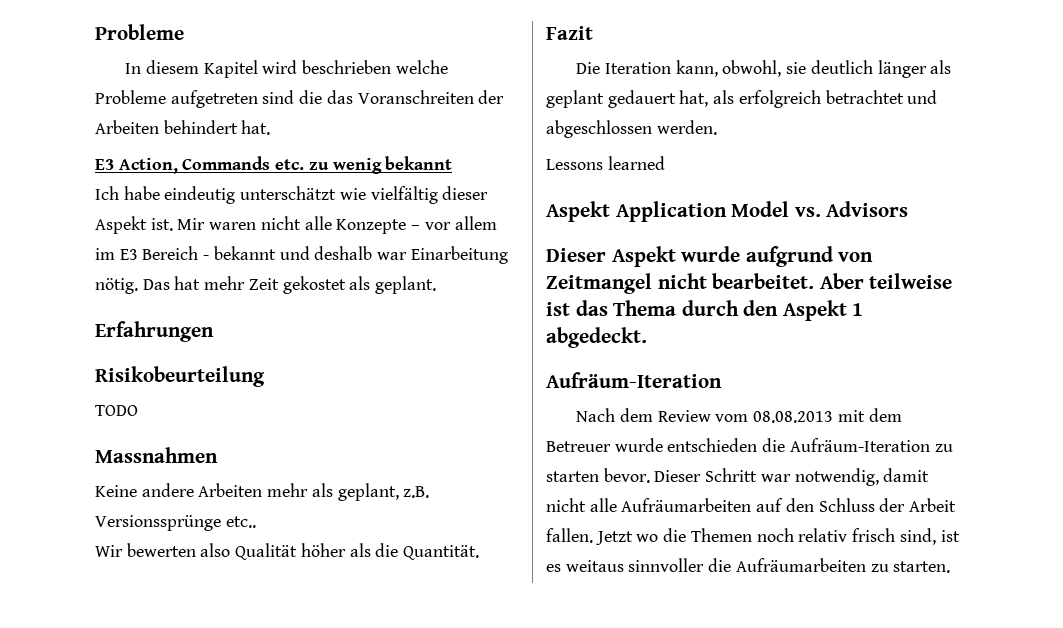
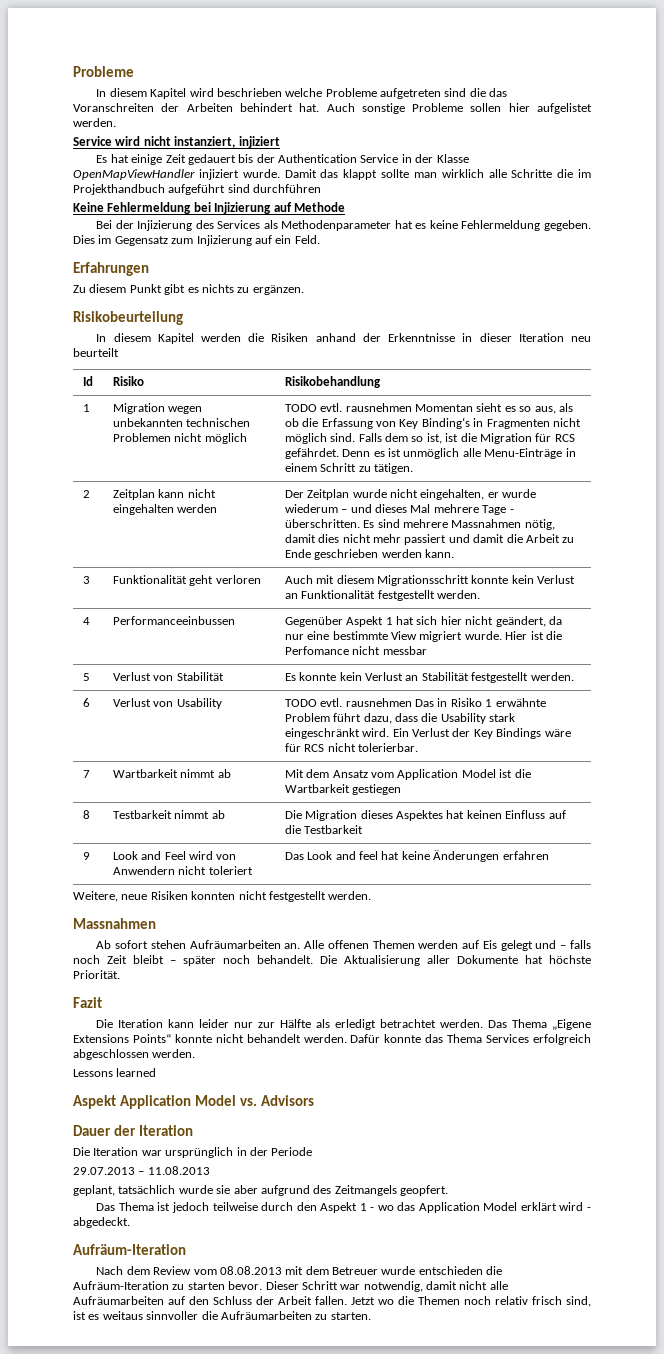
[95,156,453,174] [95,186,489,204] [95,216,497,234] [95,246,508,264] [95,276,437,294] [95,321,214,342] [95,366,265,387] [95,405,138,416] [95,447,218,463] [95,483,430,501] [95,515,256,531] [95,543,480,560] [546,26,593,40] [576,60,952,78] [546,90,938,108] // E3 Action, Commands etc. zu wenig bekannt // Ich habe eindeutig unterschätzt wie vielfältig dieser Aspekt ist. Mir waren nicht alle Konzepte – vor allem im E3 Bereich - bekannt und deshalb war Einarbeitung nötig. Das hat mehr Zeit gekostet als geplant. // Erfahrungen // Risikobeurteilung // TODO // Massnahmen // Keine andere Arbeiten mehr als geplant, z.B. Versionssprünge etc.. // Wir bewerten also Qualität höher als die Quantität. // Fazit // Die Iteration kann, obwohl, sie deutlich länger als geplant gedauert hat, als erfolgreich betrachtet und -> [326,103,592,114] [73,118,116,127] [73,136,280,148] [96,154,469,165] [73,169,591,180] [73,184,322,195] [73,202,345,214] [96,220,591,231] [73,235,320,246] [73,262,149,276] [73,284,304,295] [73,311,183,325] [96,333,592,344] [73,348,119,357] [82,376,93,386] [112,376,144,386] [284,376,381,388] [82,404,90,412] [112,403,203,414] [112,418,251,427] [112,433,247,444] [284,403,573,414] [284,417,581,429] [284,433,575,444] [284,448,576,459] [284,463,414,474] [82,490,90,498] [112,489,216,500] [112,504,218,515] [284,489,537,500] [284,504,514,515] [284,519,555,530] [284,534,575,545] [284,549,455,560] [82,576,90,584] [112,575,261,586] [284,575,576,586] [284,590,481,601] [82,617,90,625] [112,616,235,625] [284,616,562,627] [284,631,562,642] [284,646,427,655] [82,673,90,681] [112,672,224,681] [284,672,574,683] [82,698,90,707] [112,698,222,709] [284,698,546,707] [284,713,516,724] [284,728,571,739] [284,743,419,752] [82,770,90,778] [112,769,231,778] [284,769,531,780] [284,784,402,795] [82,810,90,819] [112,810,225,819] [284,810,566,821] [284,825,364,834] [82,852,90,860] [112,851,237,860] [112,866,253,875] [284,850,549,862] [73,891,372,902] [73,918,156,929] [96,940,591,951] [73,955,591,966] [73,970,120,979] [73,997,102,1008] [96,1019,591,1030] [73,1034,592,1045] Auch sonstige Probleme sollen hier aufgelistet werden. // Service wird nicht instanziert, injiziert // Es hat einige Zeit gedauert bis der Authentication Service in der Klasse OpenMapViewHandler injiziert wurde. Damit das klappt sollte man wirklich alle Schritte die im Projekthandbuch aufgeführt sind durchführen // Keine Fehlermeldung bei Injizierung auf Methode // Bei der Injizierung des Services als Methodenparameter hat es keine Fehlermeldung gegeben. Dies im Gegensatz zum Injizierung auf ein Feld. // Erfahrungen // Zu diesem Punkt gibt es nichts zu ergänzen. // Risikobeurteilung // In diesem Kapitel werden die Risiken anhand der Erkenntnisse in dieser Iteration neu beurteilt // Id | Risiko | Risikobehandlung // 1 | Migration wegen unbekannten technischen Problemen nicht möglich | TODO evtl. rausnehmen Momentan sieht es so aus, als ob die Erfassung von Key Binding‘s in Fragmenten nicht möglich sind. Falls dem so ist, ist die Migration für RCS gefährdet. Denn es ist unmöglich alle Menu-Einträge in einem Schritt zu tätigen. // 2 | Zeitplan kann nicht eingehalten werden | Der Zeitplan wurde nicht eingehalten, er wurde wiederum – und dieses Mal mehrere Tage - überschritten. Es sind mehrere Massnahmen nötig, damit dies nicht mehr passiert und damit die Arbeit zu Ende geschrieben werden kann. // 3 | Funktionalität geht verloren | Auch mit diesem Migrationsschritt konnte kein Verlust an Funktionalität festgestellt werden. // 4 | Performanceeinbussen | Gegenüber Aspekt 1 hat sich hier nicht geändert, da nur eine bestimmte View migriert wurde. Hier ist die Perfomance nicht messbar // 5 | Verlust von Stabilität | Es konnte kein Verlust an Stabilität festgestellt werden. // 6 | Verlust von Usability | TODO evtl. rausnehmen Das in Risiko 1 erwähnte Problem führt dazu, dass die Usability stark eingeschränkt wird. Ein Verlust der Key Bindings wäre für RCS nicht tolerierbar. // 7 | Wartbarkeit nimmt ab | Mit dem Ansatz vom Application Model ist die Wartbarkeit gestiegen // 8 | Testbarkeit nimmt ab | Die Migration dieses Aspektes hat keinen Einfluss auf die Testbarkeit // 9 | Look and Feel wird von Anwendern nicht toleriert | Das Look and feel hat keine Änderungen erfahren // Weitere, neue Risiken konnten nicht festgestellt werden. // Massnahmen // Ab sofort stehen Aufräumarbeiten an. Alle offenen Themen werden auf Eis gelegt und – falls noch Zeit bleibt – später noch behandelt. Die Aktualisierung aller Dokumente hat höchste Priorität. // Fazit // Die Iteration kann leider nur zur Hälfte als erledigt betrachtet werden. Das Thema „Eigene Extensions Points“ konnte nicht behandelt werden. Dafür konnte das Thema Services erfolgreich
[546,246,874,267] [546,273,953,294] [546,300,864,321] Dieser Aspekt wurde aufgrund von Zeitmangel nicht bearbeitet. Aber teilweise ist das Thema durch den Aspekt 1 -> [73,1125,193,1136] [73,1147,313,1158] [73,1166,210,1175] [73,1185,448,1196] [96,1202,591,1213] Dauer der Iteration // Die Iteration war ursprünglich in der Periode // 29.07.2013 – 11.08.2013 // geplant, tatsächlich wurde sie aber aufgrund des Zeitmangels geopfert. // Das Thema ist jedoch teilweise durch den Aspekt 1 - wo das Application Model erklärt wird -

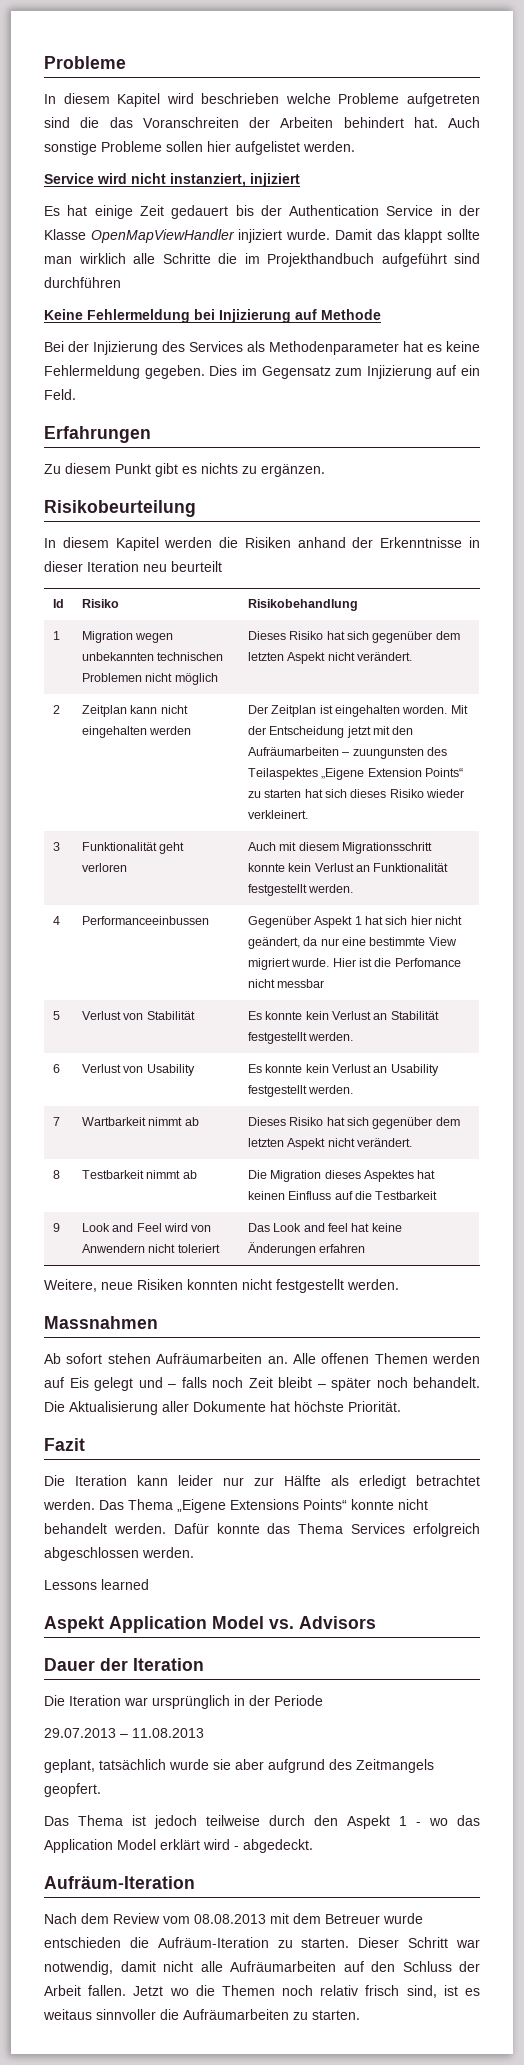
[284,403,573,414] [284,417,581,429] [284,433,575,444] [284,448,576,459] [284,463,414,474] TODO evtl. rausnehmen Momentan sieht es so aus, als ob die Erfassung von Key Binding‘s in Fragmenten nicht möglich sind. Falls dem so ist, ist die Migration für RCS gefährdet. Denn es ist unmöglich alle Menu-Einträge in einem Schritt zu tätigen. -> [247,631,460,643] [247,652,412,664] Dieses Risiko hat sich gegenüber dem letzten Aspekt nicht verändert.
[352,489,537,500] [284,504,514,515] [284,519,555,530] [284,534,575,545] [284,549,455,560] wurde nicht eingehalten, er wurde wiederum – und dieses Mal mehrere Tage - überschritten. Es sind mehrere Massnahmen nötig, damit dies nicht mehr passiert und damit die Arbeit zu Ende geschrieben werden kann. -> [319,705,468,717] [247,726,414,738] [247,747,447,759] [247,768,463,780] [247,789,465,798] [247,810,308,819] ist eingehalten worden. Mit der Entscheidung jetzt mit den Aufräumarbeiten – zuungunsten des Teilaspektes „Eigene Extension Points“ zu starten hat sich dieses Risiko wieder verkleinert.
[284,698,546,707] [284,713,516,724] [284,728,571,739] [284,743,419,752] [82,770,90,778] [112,769,231,778] [284,769,531,780] [284,784,402,795] TODO evtl. rausnehmen Das in Risiko 1 erwähnte Problem führt dazu, dass die Usability stark eingeschränkt wird. Ein Verlust der Key Bindings wäre für RCS nicht tolerierbar. // 7 | Wartbarkeit nimmt ab | Mit dem Ansatz vom Application Model ist die Wartbarkeit gestiegen -> [247,1064,439,1076] [247,1085,354,1097] [52,1117,60,1126] [81,1117,199,1126] [247,1117,460,1129] [247,1138,412,1150] Es konnte kein Verlust an Usability festgestellt werden. // 7 | Wartbarkeit nimmt ab | Dieses Risiko hat sich gegenüber dem letzten Aspekt nicht verändert.
[187,1281,263,1290] starten bevor. -> [301,1938,350,1948] starten.

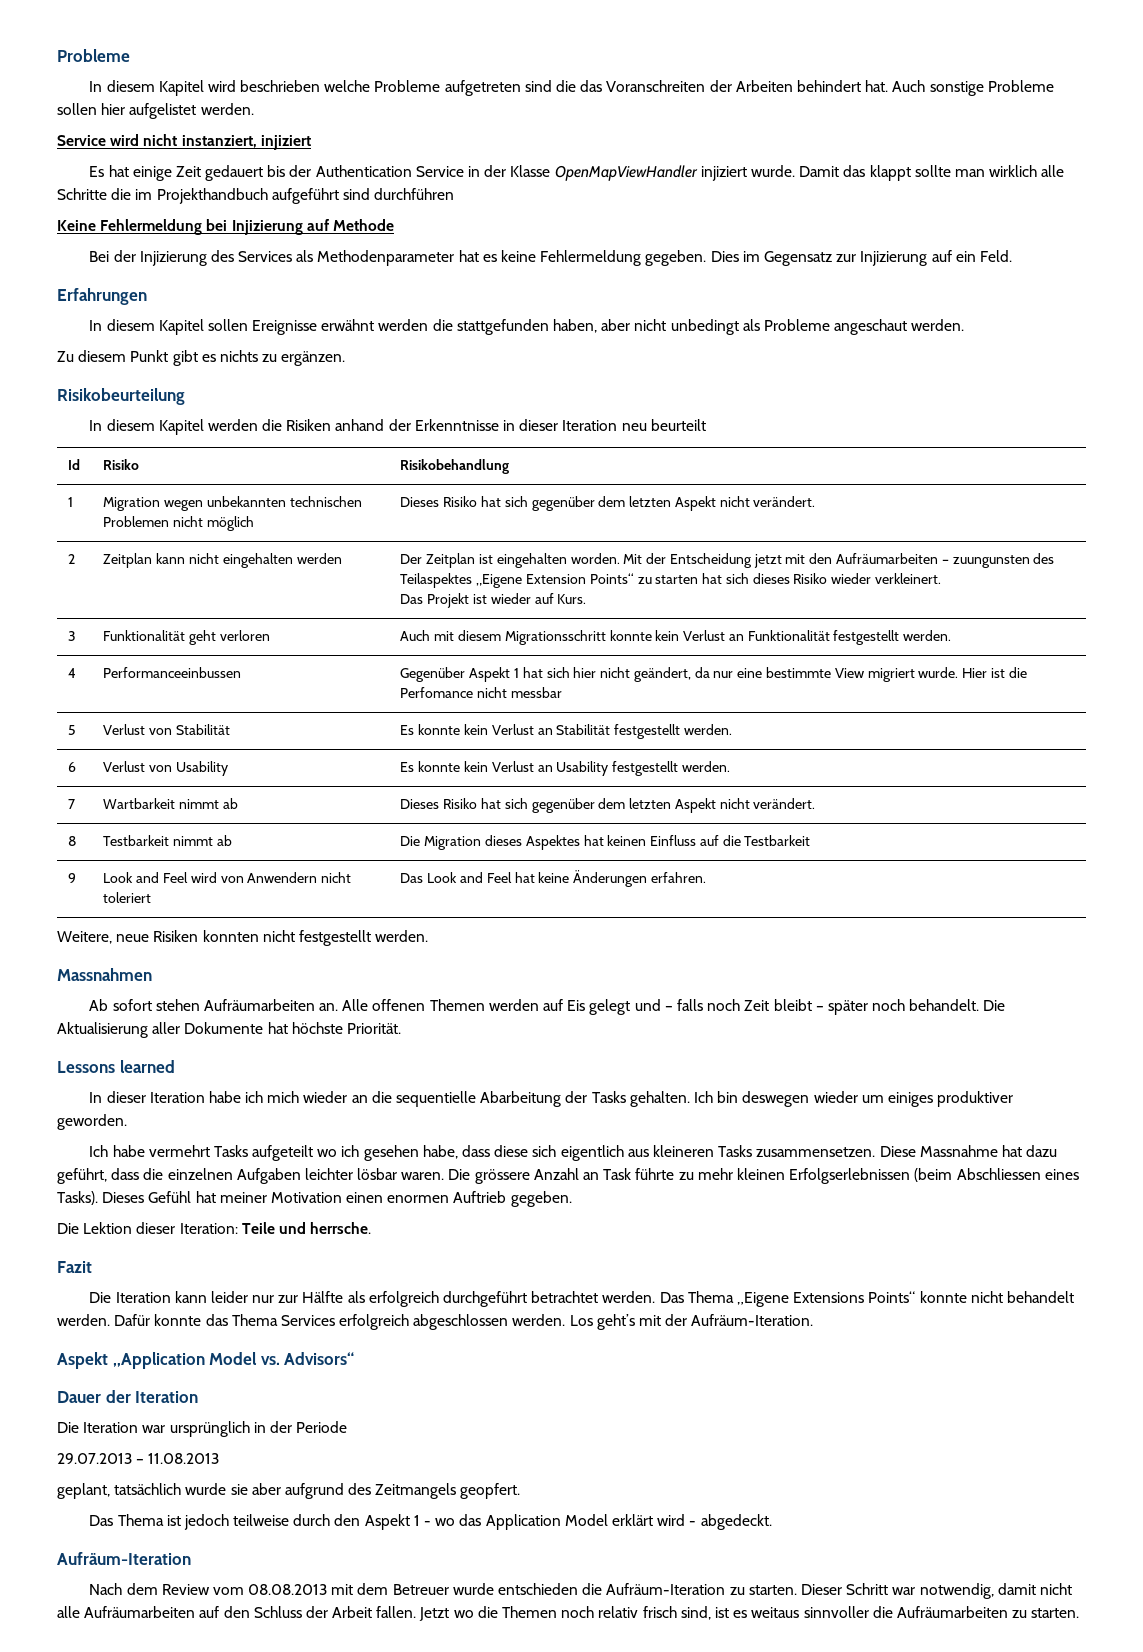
[335,368,363,376] zum -> [836,254,857,262] zur
(151, 434) none -> [89,319,965,335] // In diesem Kapitel sollen Ereignisse erwähnt werden die stattgefunden haben, aber nicht unbedingt als Probleme angeschaut werden.
(308, 814) none -> [400,593,587,608] // Das Projekt ist wieder auf Kurs.
[327,1223,348,1232] feel -> [486,872,512,883] Feel
[319,1244,366,1253] erfahren -> [650,872,706,883] erfahren.
(401, 1406) none -> [57,1060,175,1073] [89,1091,1014,1107] [57,1114,127,1130] [89,1145,1058,1161] [57,1168,1079,1184] [57,1191,572,1207] [57,1222,372,1234] // Lessons learned // In dieser Iteration habe ich mich wieder an die sequentielle Abarbeitung der Tasks gehalten. Ich bin deswegen wieder um einiges produktiver geworden. // Ich habe vermehrt Tasks aufgeteilt wo ich gesehen habe, dass diese sich eigentlich aus kleineren Tasks zusammensetzen. Diese Massnahme hat dazu geführt, dass die einzelnen Aufgaben leichter lösbar waren. Die grössere Anzahl an Task führte zu mehr kleinen Erfolgserlebnissen (beim Abschliessen eines Tasks). Dieses Gefühl hat meiner Motivation einen enormen Auftrieb gegeben. // Die Lektion dieser Iteration: Teile und herrsche.
[359,1475,406,1489] erledigt -> [368,1291,528,1307] erfolgreich durchgeführt
[44,1579,149,1590] [44,1616,207,1633] // Lessons learned // Aspekt Application -> [569,1314,814,1330] [57,1352,205,1369] Los geht’s mit der Aufräum-Iteration. // Aspekt „Application
[299,1616,376,1629] Advisors -> [284,1352,355,1365] Advisors“

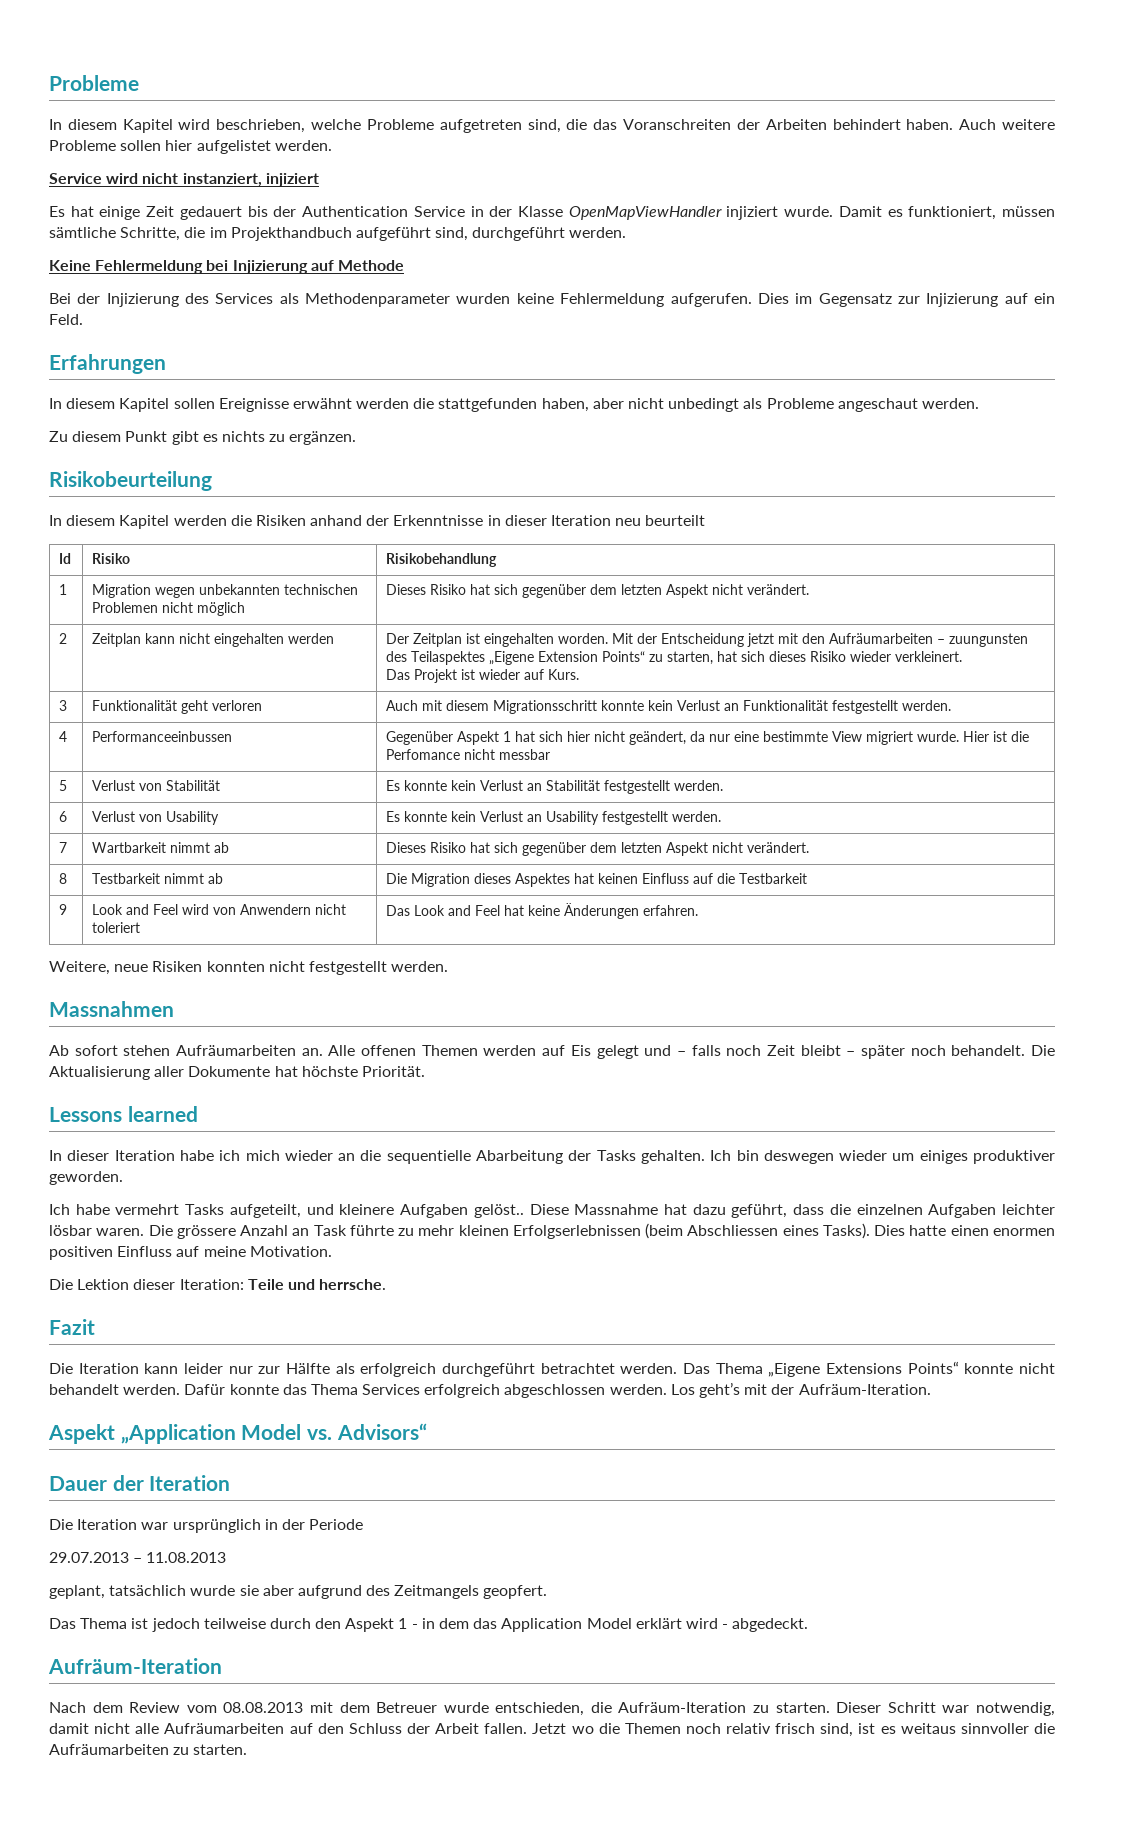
[240,80,321,92] beschrieben -> [216,119,306,133] beschrieben,
[524,80,552,92] sind -> [527,119,561,133] sind,
[865,80,984,96] hat. Auch sonstige -> [906,119,1056,130] haben. Auch weitere
[843,165,1065,181] [57,188,107,200] das klappt sollte man wirklich alle Schritte -> [887,206,1055,220] [49,227,181,241] es funktioniert, müssen sämtliche Schritte,
[342,188,455,200] sind durchführen -> [435,227,627,241] sind, durchgeführt werden.
[458,250,497,262] hat es -> [456,293,511,304] wurden
[645,250,707,266] gegeben. -> [670,293,752,307] aufgerufen.
[655,575,699,584] starten -> [667,651,714,665] starten,
[252,1145,876,1161] aufgeteilt wo ich gesehen habe, dass diese sich eigentlich aus kleineren Tasks zusammensetzen. -> [229,1204,524,1218] aufgeteilt, und kleinere Aufgaben gelöst..
[102,1191,572,1207] Dieses Gefühl hat meiner Motivation einen enormen Auftrieb gegeben. -> [874,1225,1056,1236] [49,1246,332,1260] Dies hatte einen enormen positiven Einfluss auf meine Motivation.
[435,1518,456,1526] wo -> [421,1618,470,1629] in dem
[498,1583,579,1595] entschieden -> [495,1702,585,1716] entschieden,

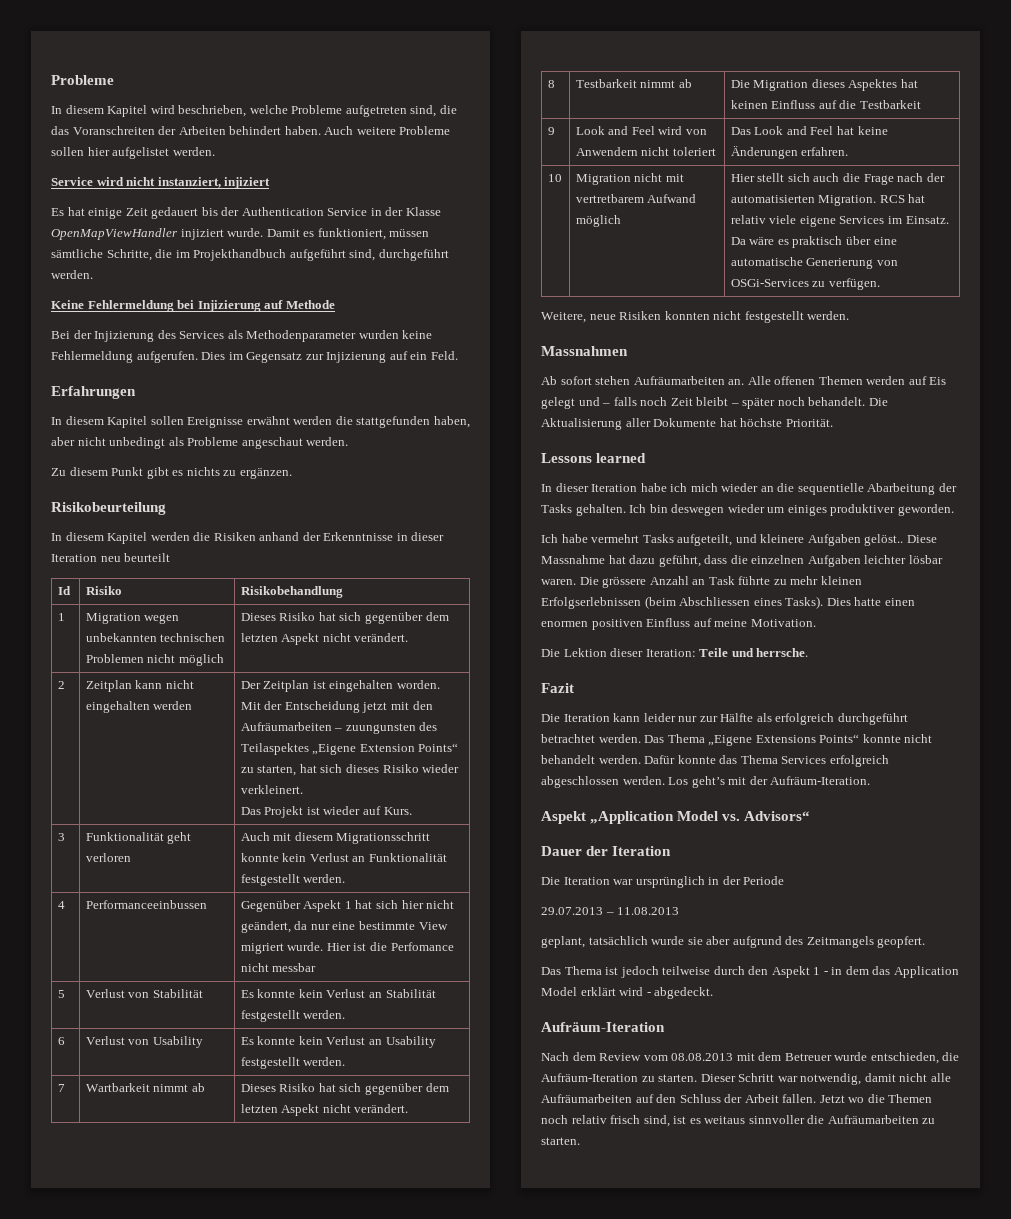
(699, 910) none -> [547,174,562,182] [575,173,684,185] [575,194,697,203] [575,215,621,227] [730,173,945,185] [730,194,926,206] [730,215,949,227] [730,236,897,248] [730,257,898,269] [730,278,880,290] // 10 | Migration nicht mit vertretbarem Aufwand möglich | Hier stellt sich auch die Frage nach der automatisierten Migration. RCS hat relativ viele eigene Services im Einsatz. Da wäre es praktisch über eine automatische Generierung von OSGi-Services zu verfügen.

